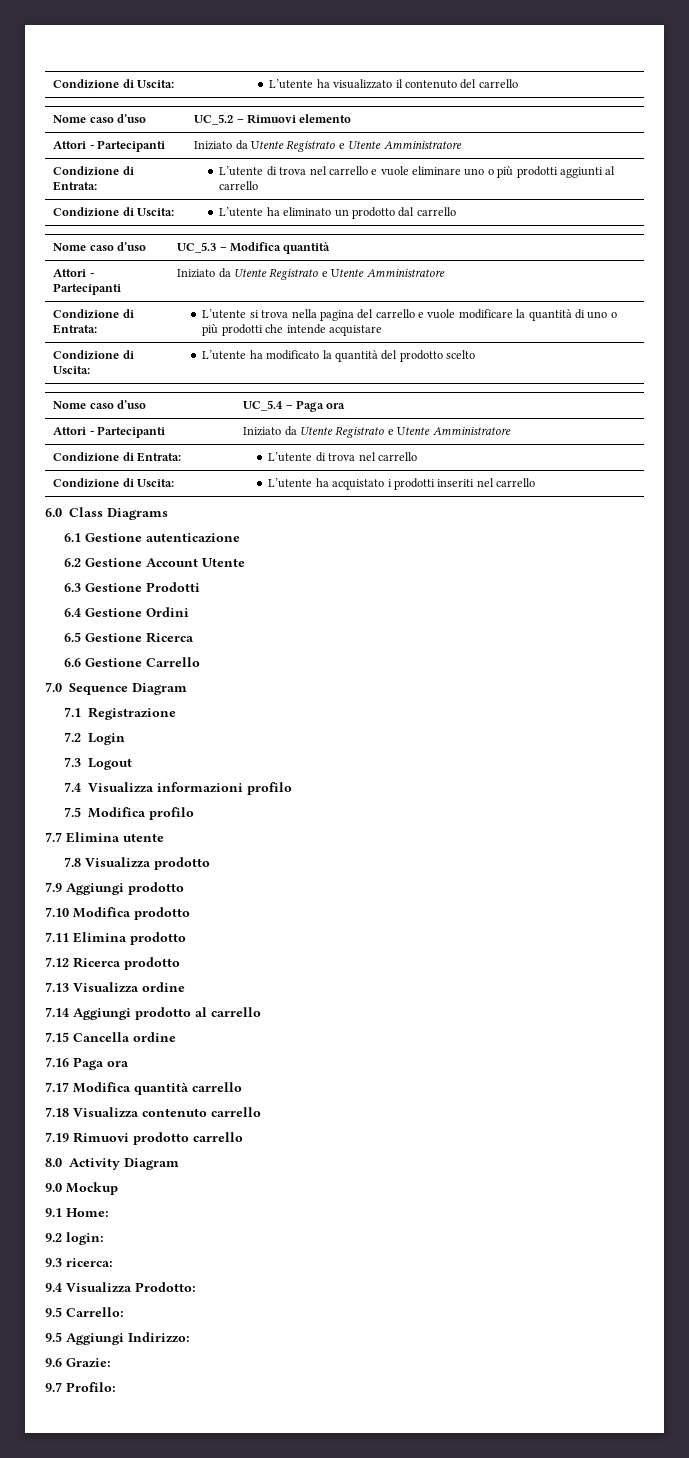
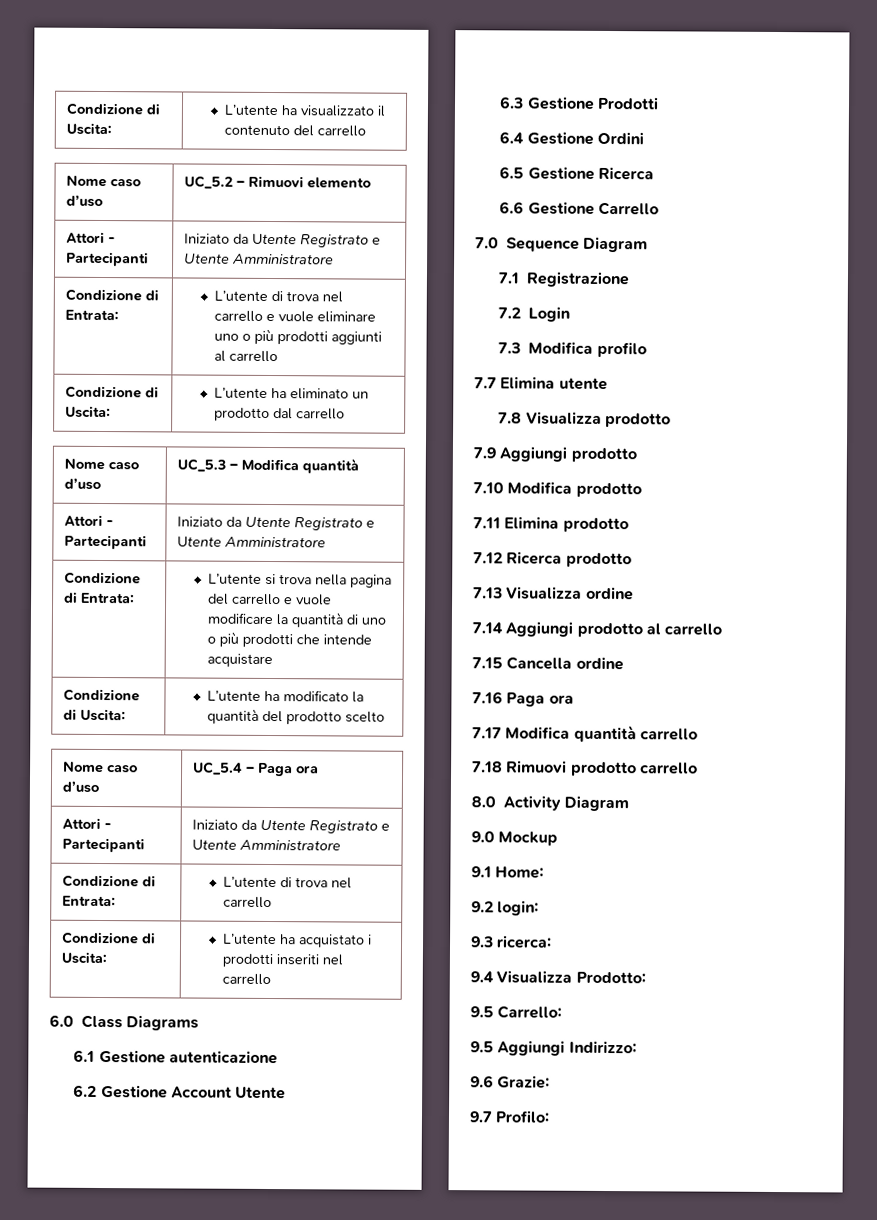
[87,758,132,770] [63,782,292,795] [63,807,81,817] Logout // 7.4 Visualizza informazioni profilo // 7.5 -> (522, 348) none
[73,1107,261,1118] [45,1132,69,1142] Visualizza contenuto carrello // 7.19 -> (503, 767) none

